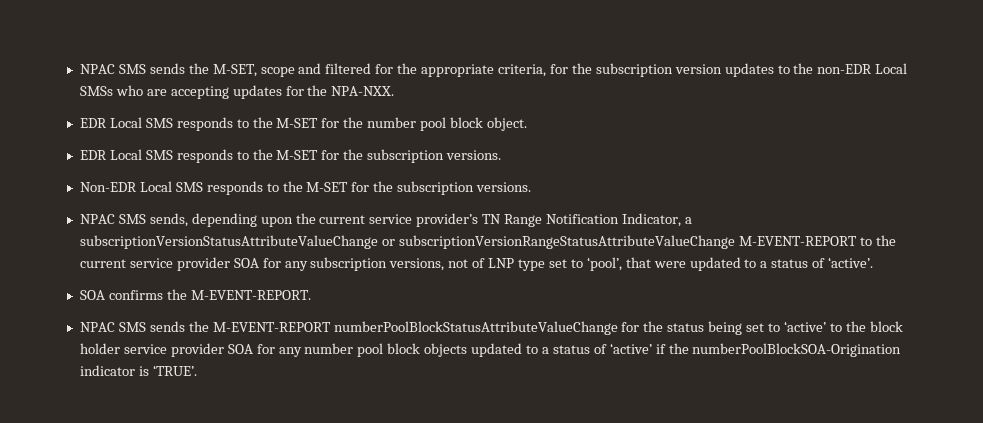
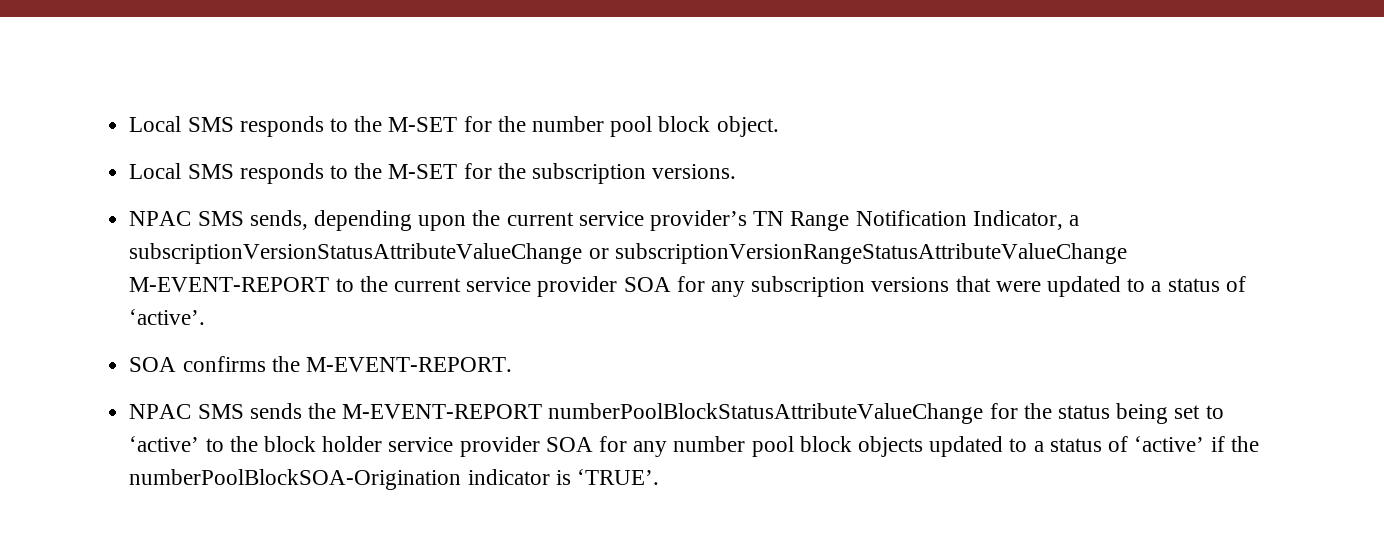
[79,63,908,77] [79,85,395,99] [79,118,107,128] NPAC SMS sends the M-SET, scope and filtered for the appropriate criteria, for the subscription version updates to the non-EDR Local SMSs who are accepting updates for the NPA-NXX. // EDR -> (129, 124) none
[79,149,502,163] [79,182,137,192] EDR Local SMS responds to the M-SET for the subscription versions. // Non-EDR -> (779, 126) none
[389,257,622,271] versions, not of LNP type set to ‘pool’, -> [871,277,950,292] versions

